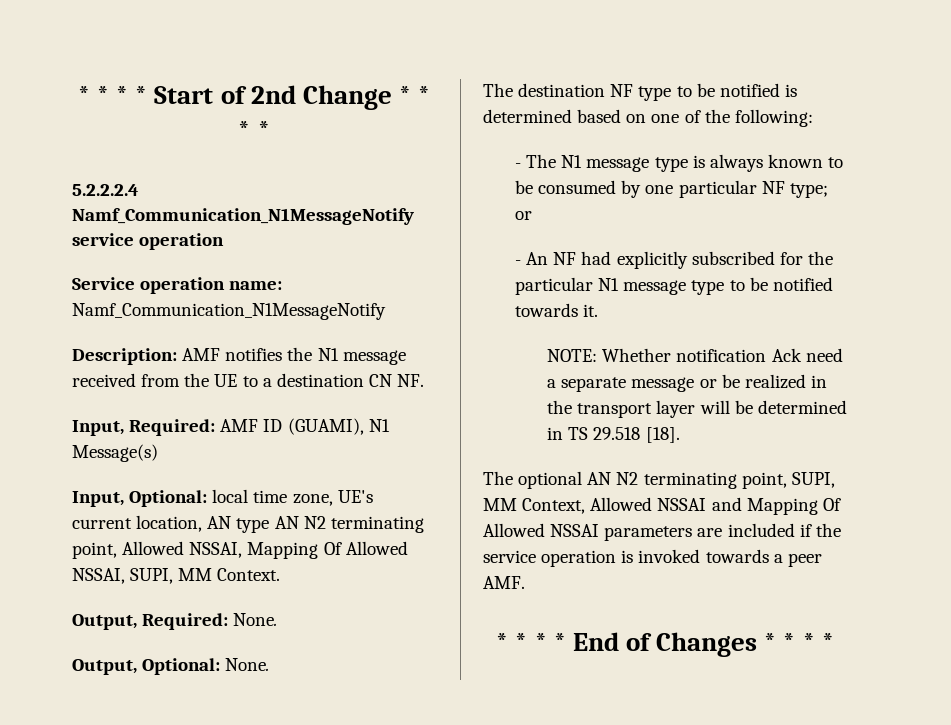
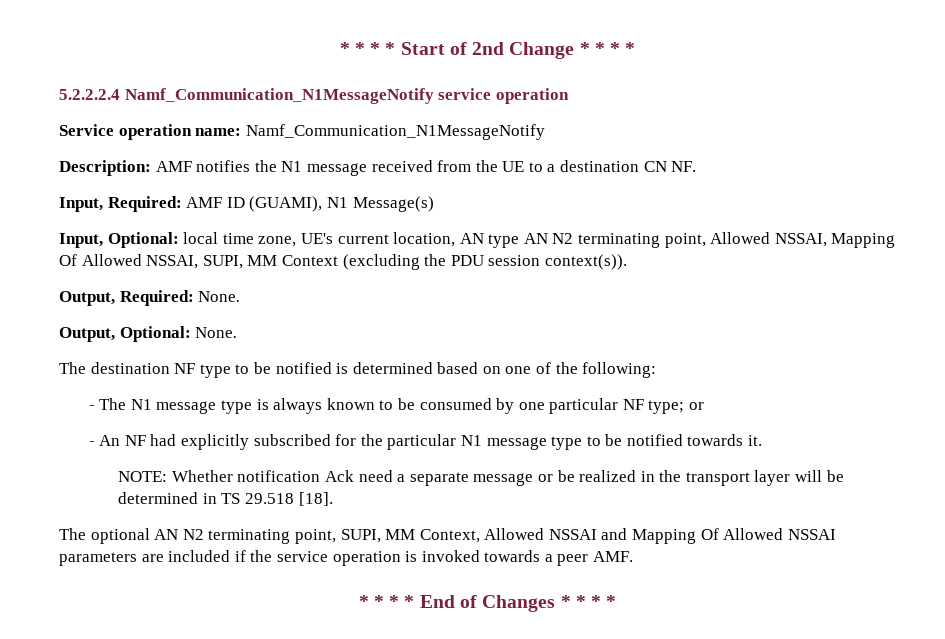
[217,568,281,581] Context. -> [281,254,627,270] Context (excluding the PDU session context(s)).

